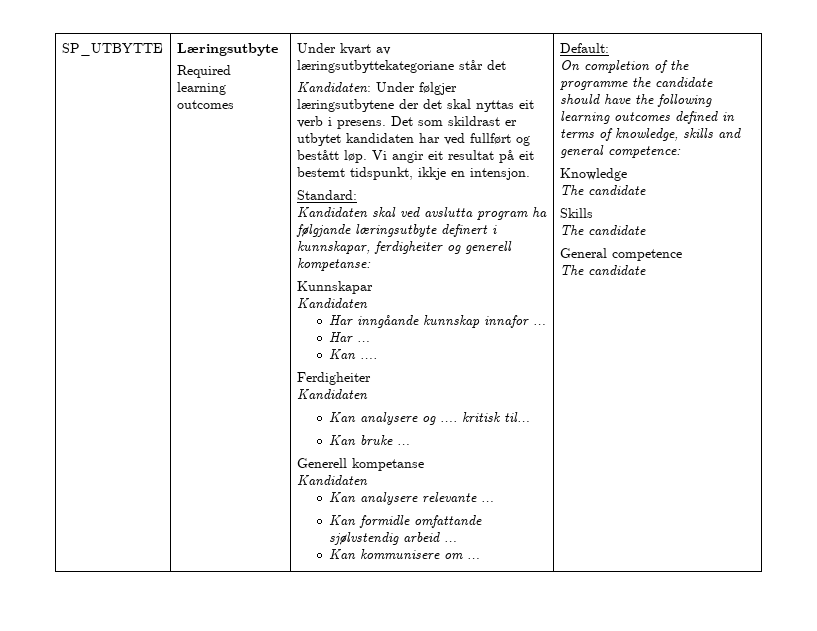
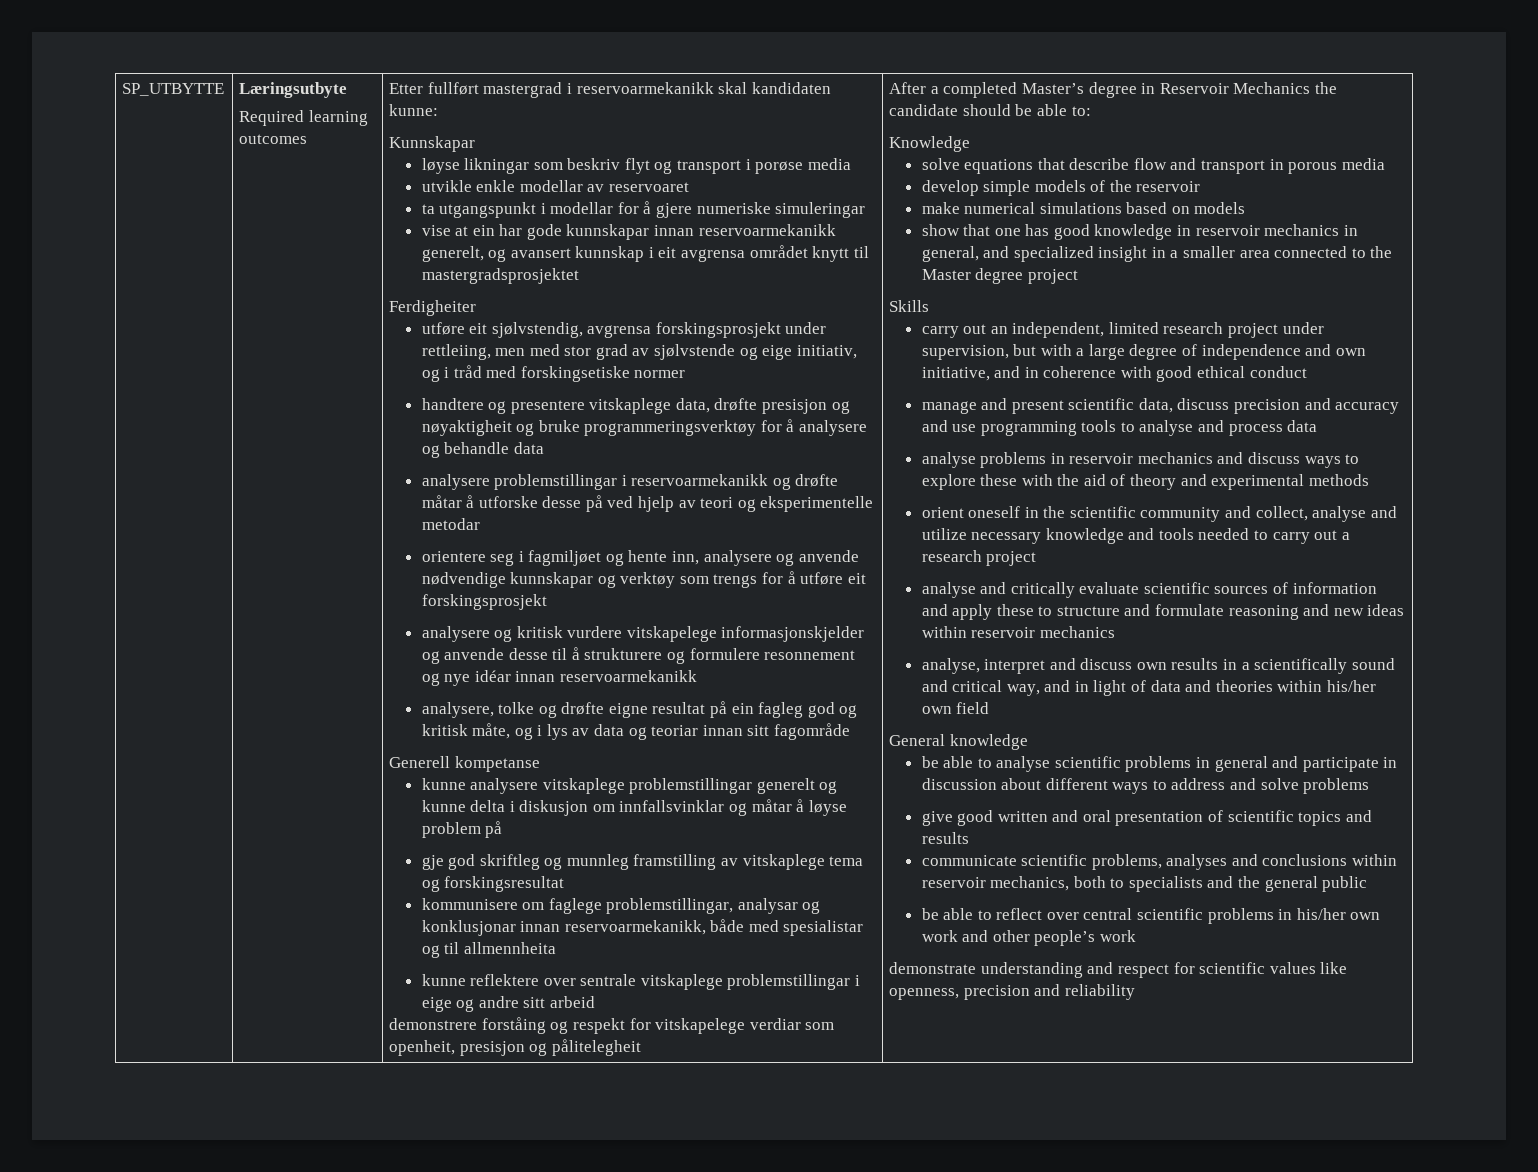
[296,43,391,55] [296,60,506,73] [296,82,457,95] [296,99,534,112] [296,116,517,129] [296,133,530,146] [296,150,534,163] [296,167,530,180] [296,190,357,200] [296,207,547,220] [295,224,497,237] [296,241,512,254] [296,258,371,271] [296,281,373,294] [296,298,368,309] [328,315,546,328] [328,332,370,343] [328,349,377,360] [296,372,371,385] [296,389,368,400] [328,412,530,425] [328,435,410,446] [296,458,424,471] [296,475,368,486] [328,492,494,505] [328,515,482,528] [328,532,457,545] [328,549,480,560] [559,43,609,53] [559,60,689,73] [559,77,713,90] [559,94,712,107] [559,111,735,124] [559,128,741,141] [559,145,681,158] [559,168,627,181] [559,185,646,196] [559,208,593,218] [559,225,646,236] [559,248,682,261] [559,265,646,276] Under kvart av læringsutbyttekategoriane står det // Kandidaten: Under følgjer læringsutbytene der det skal nyttas eit verb i presens. Det som skildrast er utbytet kandidaten har ved fullført og bestått løp. Vi angir eit resultat på eit bestemt tidspunkt, ikkje en intensjon. // Standard: // Kandidaten skal ved avslutta program ha følgjande læringsutbyte definert i kunnskapar, ferdigheiter og generell kompetanse: // Kunnskapar // Kandidaten // Har inngåande kunnskap innafor … // Har … // Kan …. // Ferdigheiter // Kandidaten // Kan analysere og …. kritisk til… // Kan bruke … // Generell kompetanse // Kandidaten // Kan analysere relevante … // Kan formidle omfattande sjølvstendig arbeid … // Kan kommunisere om … | Default: // On completion of the programme the candidate should have the following learning outcomes defined in terms of knowledge, skills and general competence: // Knowledge // The candidate // Skills // The candidate // General competence // The candidate -> [389,82,831,98] [389,104,439,116] [389,136,476,152] [421,158,851,174] [421,180,689,192] [421,201,866,218] [421,224,836,240] [421,245,869,262] [421,268,579,284] [389,300,477,316] [421,322,827,338] [421,344,857,360] [421,365,686,382] [421,398,850,414] [421,419,868,436] [421,442,544,458] [421,474,839,490] [421,495,874,512] [421,518,480,530] [421,550,859,566] [421,571,866,588] [421,594,547,610] [421,626,865,642] [421,647,856,664] [421,670,697,686] [421,701,858,718] [421,723,850,740] [389,756,540,772] [421,778,838,794] [421,799,847,816] [421,821,503,838] [421,854,864,870] [421,876,565,892] [421,898,821,914] [421,919,864,936] [421,942,556,958] [421,974,861,990] [421,996,595,1012] [389,1017,835,1034] [389,1039,642,1056] [889,82,1337,98] [889,104,1091,116] [889,136,971,152] [921,158,1385,174] [921,180,1201,196] [921,202,1246,214] [921,224,1358,240] [921,246,1393,262] [921,268,1078,284] [889,300,930,312] [921,322,1324,338] [921,344,1366,360] [921,366,1307,382] [921,398,1400,414] [921,420,1318,436] [921,452,1360,468] [921,474,1369,490] [921,506,1397,522] [921,528,1350,544] [921,550,1037,566] [921,582,1377,598] [921,604,1405,620] [921,626,1115,638] [921,658,1395,674] [921,680,1376,696] [921,702,990,714] [889,734,1028,750] [921,756,1398,772] [921,778,1370,794] [921,810,1372,826] [921,832,969,844] [921,854,1398,870] [921,876,1368,892] [921,908,1381,924] [921,930,1136,946] [889,962,1348,978] [889,984,1136,1000] Etter fullført mastergrad i reservoarmekanikk skal kandidaten kunne: // Kunnskapar // løyse likningar som beskriv flyt og transport i porøse media // utvikle enkle modellar av reservoaret // ta utgangspunkt i modellar for å gjere numeriske simuleringar // vise at ein har gode kunnskapar innan reservoarmekanikk generelt, og avansert kunnskap i eit avgrensa området knytt til mastergradsprosjektet // Ferdigheiter // utføre eit sjølvstendig, avgrensa forskingsprosjekt under rettleiing, men med stor grad av sjølvstende og eige initiativ, og i tråd med forskingsetiske normer // handtere og presentere vitskaplege data, drøfte presisjon og nøyaktigheit og bruke programmeringsverktøy for å analysere og behandle data // analysere problemstillingar i reservoarmekanikk og drøfte måtar å utforske desse på ved hjelp av teori og eksperimentelle metodar // orientere seg i fagmiljøet og hente inn, analysere og anvende nødvendige kunnskapar og verktøy som trengs for å utføre eit forskingsprosjekt // analysere og kritisk vurdere vitskapelege informasjonskjelder og anvende desse til å strukturere og formulere resonnement og nye idéar innan reservoarmekanikk // analysere, tolke og drøfte eigne resultat på ein fagleg god og kritisk måte, og i lys av data og teoriar innan sitt fagområde // Generell kompetanse // kunne analysere vitskaplege problemstillingar generelt og kunne delta i diskusjon om innfallsvinklar og måtar å løyse problem på // gje god skriftleg og munnleg framstilling av vitskaplege tema og forskingsresultat // kommunisere om faglege problemstillingar, analysar og konklusjonar innan reservoarmekanikk, både med spesialistar og til allmennheita // kunne reflektere over sentrale vitskaplege problemstillingar i eige og andre sitt arbeid // demonstrere forståing og respekt for vitskapelege verdiar som openheit, presisjon og pålitelegheit | After a completed Master’s degree in Reservoir Mechanics the candidate should be able to: // Knowledge // solve equations that describe flow and transport in porous media // develop simple models of the reservoir // make numerical simulations based on models // show that one has good knowledge in reservoir mechanics in general, and specialized insight in a smaller area connected to the Master degree project // Skills // carry out an independent, limited research project under supervision, but with a large degree of independence and own initiative, and in coherence with good ethical conduct // manage and present scientific data, discuss precision and accuracy and use programming tools to analyse and process data // analyse problems in reservoir mechanics and discuss ways to explore these with the aid of theory and experimental methods // orient oneself in the scientific community and collect, analyse and utilize necessary knowledge and tools needed to carry out a research project // analyse and critically evaluate scientific sources of information and apply these to structure and formulate reasoning and new ideas within reservoir mechanics // analyse, interpret and discuss own results in a scientifically sound and critical way, and in light of data and theories within his/her own field // General knowledge // be able to analyse scientific problems in general and participate in discussion about different ways to address and solve problems // give good written and oral presentation of scientific topics and results // communicate scientific problems, analyses and conclusions within reservoir mechanics, both to specialists and the general public // be able to reflect over central scientific problems in his/her own work and other people’s work // demonstrate understanding and respect for scientific values like openness, precision and reliability

